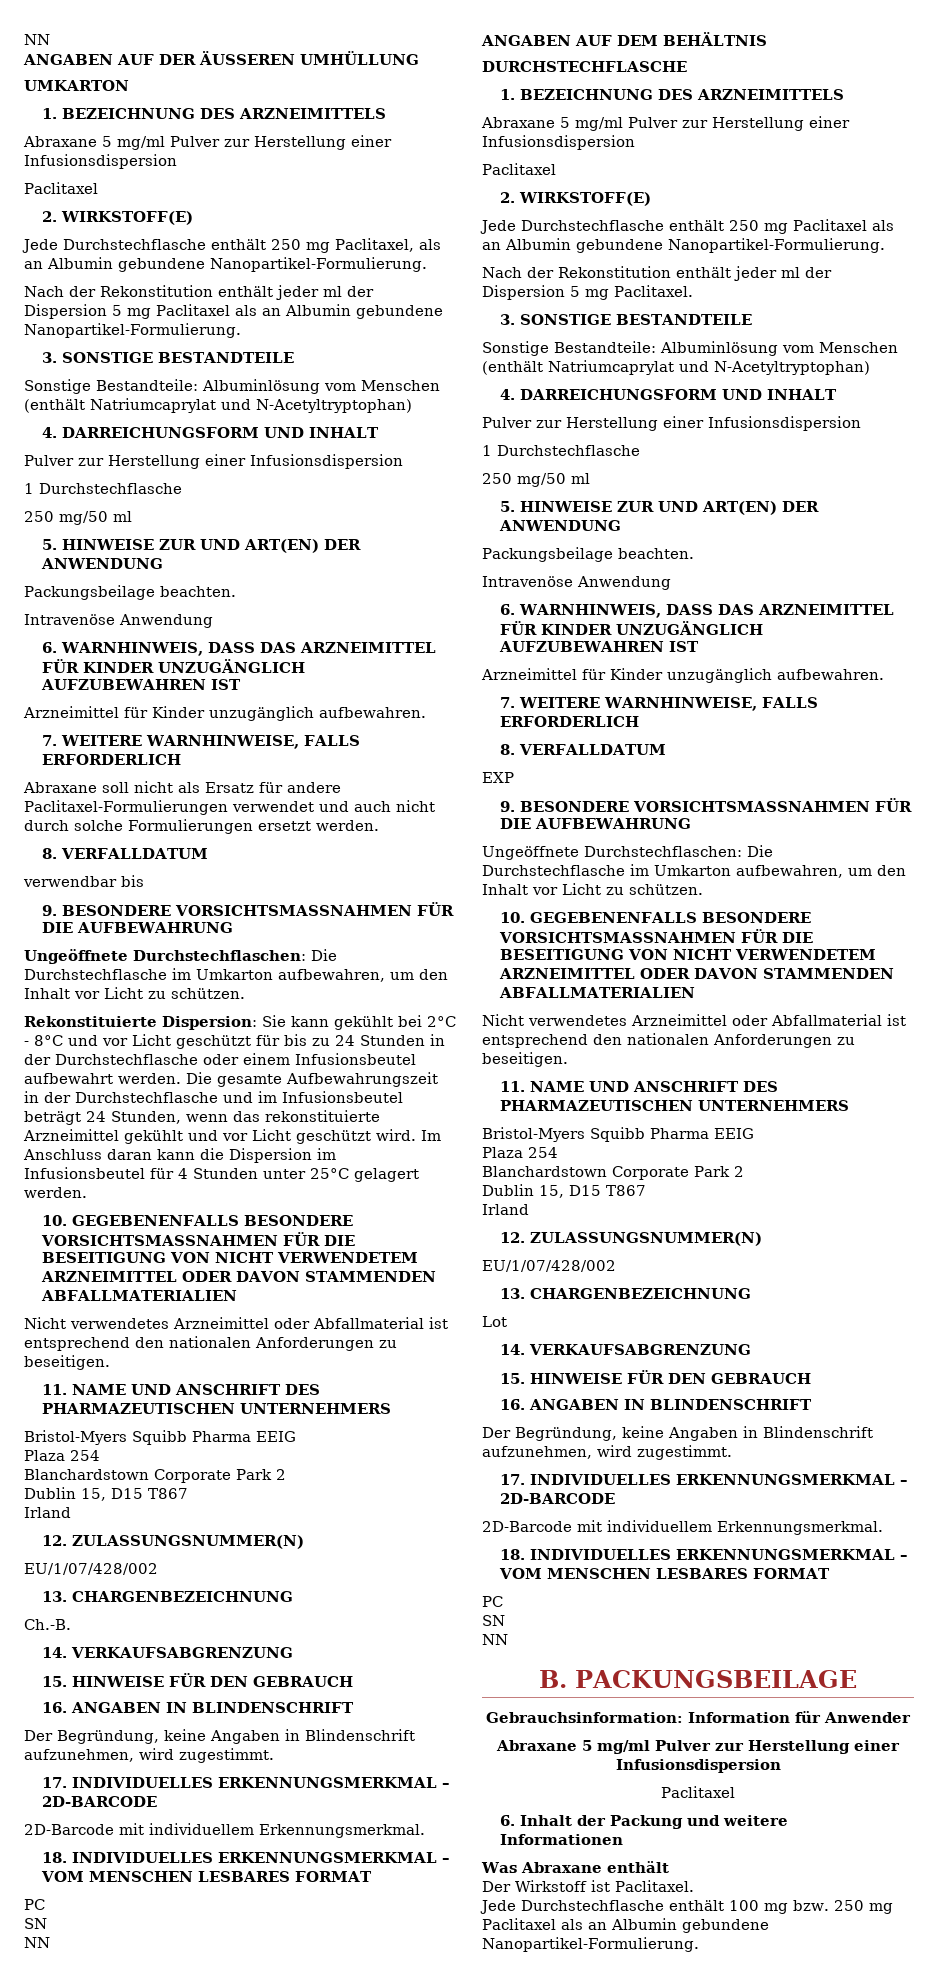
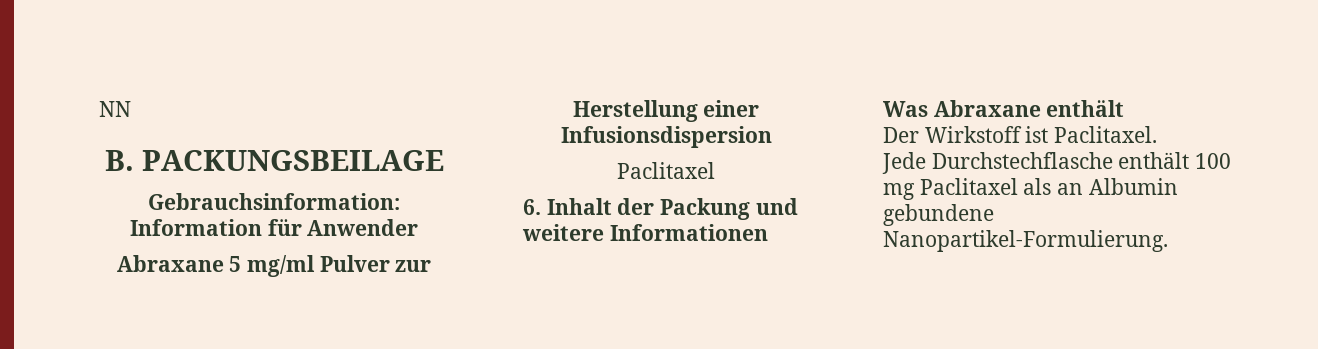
[24,34,50,45] [23,51,419,65] [24,80,129,91] [41,108,386,119] [23,135,392,150] [24,154,177,169] [24,182,98,194] [41,211,193,225] [22,238,441,253] [24,257,427,272] [24,285,374,300] [24,304,443,319] [24,323,241,338] [41,352,294,363] [24,379,440,394] [24,398,412,413] [41,427,379,438] [24,454,403,469] [24,483,182,494] [24,511,132,525] [41,539,361,553] [40,558,163,569] [24,585,236,600] [24,614,213,628] [41,642,436,656] [41,659,305,673] [40,679,241,690] [23,706,426,721] [41,735,360,749] [41,754,181,765] [23,781,341,793] [24,800,435,815] [24,819,379,834] [41,848,208,859] [23,875,144,887] [41,902,454,916] [41,922,233,933] [24,949,337,964] [24,968,448,982] [24,987,245,999] [24,1015,456,1030] [24,1034,445,1049] [24,1053,416,1065] [24,1072,438,1087] [24,1091,403,1103] [24,1110,380,1125] [23,1129,441,1144] [23,1148,336,1163] [24,1167,419,1182] [24,1187,87,1198] [41,1215,353,1226] [40,1232,355,1246] [41,1252,418,1263] [40,1271,436,1282] [40,1290,237,1301] [24,1317,448,1329] [24,1336,397,1351] [24,1355,110,1370] [41,1384,320,1395] [41,1403,391,1414] [24,1430,296,1445] [24,1450,100,1461] [24,1469,286,1483] [24,1487,188,1501] [24,1507,71,1518] [41,1535,304,1549] [24,1563,158,1575] [41,1591,293,1602] [24,1619,71,1630] [41,1647,293,1658] [41,1673,353,1687] [41,1702,354,1713] [24,1729,415,1744] [24,1748,274,1763] [41,1777,450,1788] [41,1796,157,1807] [24,1823,425,1838] [41,1852,450,1863] [40,1871,372,1882] [24,1899,45,1910] [24,1918,47,1929] [24,1937,50,1948] [481,32,767,46] [482,61,687,72] [499,89,844,100] [481,116,850,131] [482,135,635,150] [482,163,556,175] [499,192,651,206] [480,219,894,234] [482,238,885,253] [482,266,832,281] [482,285,693,300] [499,314,752,325] [482,341,898,356] [482,360,870,375] [499,389,837,400] [482,416,861,431] [482,445,640,456] [482,473,590,487] [499,501,819,515] [498,520,621,531] [482,547,694,562] [482,576,671,590] [499,604,894,618] [499,621,763,635] [498,641,699,652] [481,668,884,683] [499,697,818,711] [499,716,639,727] [499,744,666,755] [482,772,514,783] [499,798,912,812] [499,818,691,829] [482,845,773,860] [482,864,906,878] [482,883,703,895] [499,912,811,923] [498,929,813,943] [499,949,876,960] [498,968,894,979] [498,987,695,998] [482,1014,906,1026] [482,1033,855,1048] [482,1052,568,1067] [499,1081,778,1092] [499,1100,849,1111] [482,1127,754,1142] [482,1147,558,1158] [482,1166,744,1180] [482,1184,646,1198] [482,1204,529,1215] [499,1232,762,1246] [482,1260,616,1272] [499,1288,751,1299] [482,1316,507,1327] [499,1344,751,1355] [499,1370,811,1384] [499,1399,812,1410] [482,1426,873,1441] [482,1445,732,1460] [499,1474,908,1485] [499,1493,615,1504] [482,1520,883,1535] [499,1549,908,1560] [498,1568,830,1579] [482,1596,503,1607] [482,1615,505,1626] [482,1634,508,1645] NN // ANGABEN AUF DER ÄUSSEREN UMHÜLLUNG // UMKARTON // 1. BEZEICHNUNG DES ARZNEIMITTELS // Abraxane 5 mg/ml Pulver zur Herstellung einer Infusionsdispersion // Paclitaxel // 2. WIRKSTOFF(E) // Jede Durchstechflasche enthält 250 mg Paclitaxel, als an Albumin gebundene Nanopartikel-Formulierung. // Nach der Rekonstitution enthält jeder ml der Dispersion 5 mg Paclitaxel als an Albumin gebundene Nanopartikel-Formulierung. // 3. SONSTIGE BESTANDTEILE // Sonstige Bestandteile: Albuminlösung vom Menschen (enthält Natriumcaprylat und N-Acetyltryptophan) // 4. DARREICHUNGSFORM UND INHALT // Pulver zur Herstellung einer Infusionsdispersion // 1 Durchstechflasche // 250 mg/50 ml // 5. HINWEISE ZUR UND ART(EN) DER ANWENDUNG // Packungsbeilage beachten. // Intravenöse Anwendung // 6. WARNHINWEIS, DASS DAS ARZNEIMITTEL FÜR KINDER UNZUGÄNGLICH AUFZUBEWAHREN IST // Arzneimittel für Kinder unzugänglich aufbewahren. // 7. WEITERE WARNHINWEISE, FALLS ERFORDERLICH // Abraxane soll nicht als Ersatz für andere Paclitaxel-Formulierungen verwendet und auch nicht durch solche Formulierungen ersetzt werden. // 8. VERFALLDATUM // verwendbar bis // 9. BESONDERE VORSICHTSMASSNAHMEN FÜR DIE AUFBEWAHRUNG // Ungeöffnete Durchstechflaschen: Die Durchstechflasche im Umkarton aufbewahren, um den Inhalt vor Licht zu schützen. // Rekonstituierte Dispersion: Sie kann gekühlt bei 2°C - 8°C und vor Licht geschützt für bis zu 24 Stunden in der Durchstechflasche oder einem Infusionsbeutel aufbewahrt werden. Die gesamte Aufbewahrungszeit in der Durchstechflasche und im Infusionsbeutel beträgt 24 Stunden, wenn das rekonstituierte Arzneimittel gekühlt und vor Licht geschützt wird. Im Anschluss daran kann die Dispersion im Infusionsbeutel für 4 Stunden unter 25°C gelagert werden. // 10. GEGEBENENFALLS BESONDERE VORSICHTSMASSNAHMEN FÜR DIE BESEITIGUNG VON NICHT VERWENDETEM ARZNEIMITTEL ODER DAVON STAMMENDEN ABFALLMATERIALIEN // Nicht verwendetes Arzneimittel oder Abfallmaterial ist entsprechend den nationalen Anforderungen zu beseitigen. // 11. NAME UND ANSCHRIFT DES PHARMAZEUTISCHEN UNTERNEHMERS // Bristol-Myers Squibb Pharma EEIG // Plaza 254 // Blanchardstown Corporate Park 2 // Dublin 15, D15 T867 // Irland // 12. ZULASSUNGSNUMMER(N) // EU/1/07/428/002 // 13. CHARGENBEZEICHNUNG // Ch.-B. // 14. VERKAUFSABGRENZUNG // 15. HINWEISE FÜR DEN GEBRAUCH // 16. ANGABEN IN BLINDENSCHRIFT // Der Begründung, keine Angaben in Blindenschrift aufzunehmen, wird zugestimmt. // 17. INDIVIDUELLES ERKENNUNGSMERKMAL – 2D-BARCODE // 2D-Barcode mit individuellem Erkennungsmerkmal. // 18. INDIVIDUELLES ERKENNUNGSMERKMAL – VOM MENSCHEN LESBARES FORMAT // PC // SN // NN // ANGABEN AUF DEM BEHÄLTNIS // DURCHSTECHFLASCHE // 1. BEZEICHNUNG DES ARZNEIMITTELS // Abraxane 5 mg/ml Pulver zur Herstellung einer Infusionsdispersion // Paclitaxel // 2. WIRKSTOFF(E) // Jede Durchstechflasche enthält 250 mg Paclitaxel als an Albumin gebundene Nanopartikel-Formulierung. // Nach der Rekonstitution enthält jeder ml der Dispersion 5 mg Paclitaxel. // 3. SONSTIGE BESTANDTEILE // Sonstige Bestandteile: Albuminlösung vom Menschen (enthält Natriumcaprylat und N-Acetyltryptophan) // 4. DARREICHUNGSFORM UND INHALT // Pulver zur Herstellung einer Infusionsdispersion // 1 Durchstechflasche // 250 mg/50 ml // 5. HINWEISE ZUR UND ART(EN) DER ANWENDUNG // Packungsbeilage beachten. // Intravenöse Anwendung // 6. WARNHINWEIS, DASS DAS ARZNEIMITTEL FÜR KINDER UNZUGÄNGLICH AUFZUBEWAHREN IST // Arzneimittel für Kinder unzugänglich aufbewahren. // 7. WEITERE WARNHINWEISE, FALLS ERFORDERLICH // 8. VERFALLDATUM // EXP // 9. BESONDERE VORSICHTSMASSNAHMEN FÜR DIE AUFBEWAHRUNG // Ungeöffnete Durchstechflaschen: Die Durchstechflasche im Umkarton aufbewahren, um den Inhalt vor Licht zu schützen. // 10. GEGEBENENFALLS BESONDERE VORSICHTSMASSNAHMEN FÜR DIE BESEITIGUNG VON NICHT VERWENDETEM ARZNEIMITTEL ODER DAVON STAMMENDEN ABFALLMATERIALIEN // Nicht verwendetes Arzneimittel oder Abfallmaterial ist entsprechend den nationalen Anforderungen zu beseitigen. // 11. NAME UND ANSCHRIFT DES PHARMAZEUTISCHEN UNTERNEHMERS // Bristol-Myers Squibb Pharma EEIG // Plaza 254 // Blanchardstown Corporate Park 2 // Dublin 15, D15 T867 // Irland // 12. ZULASSUNGSNUMMER(N) // EU/1/07/428/002 // 13. CHARGENBEZEICHNUNG // Lot // 14. VERKAUFSABGRENZUNG // 15. HINWEISE FÜR DEN GEBRAUCH // 16. ANGABEN IN BLINDENSCHRIFT // Der Begründung, keine Angaben in Blindenschrift aufzunehmen, wird zugestimmt. // 17. INDIVIDUELLES ERKENNUNGSMERKMAL – 2D-BARCODE // 2D-Barcode mit individuellem Erkennungsmerkmal. // 18. INDIVIDUELLES ERKENNUNGSMERKMAL – VOM MENSCHEN LESBARES FORMAT // PC // SN // NN -> [99,101,131,117] NN
[793,1900,893,1914] bzw. 250 mg -> (915, 191) none

